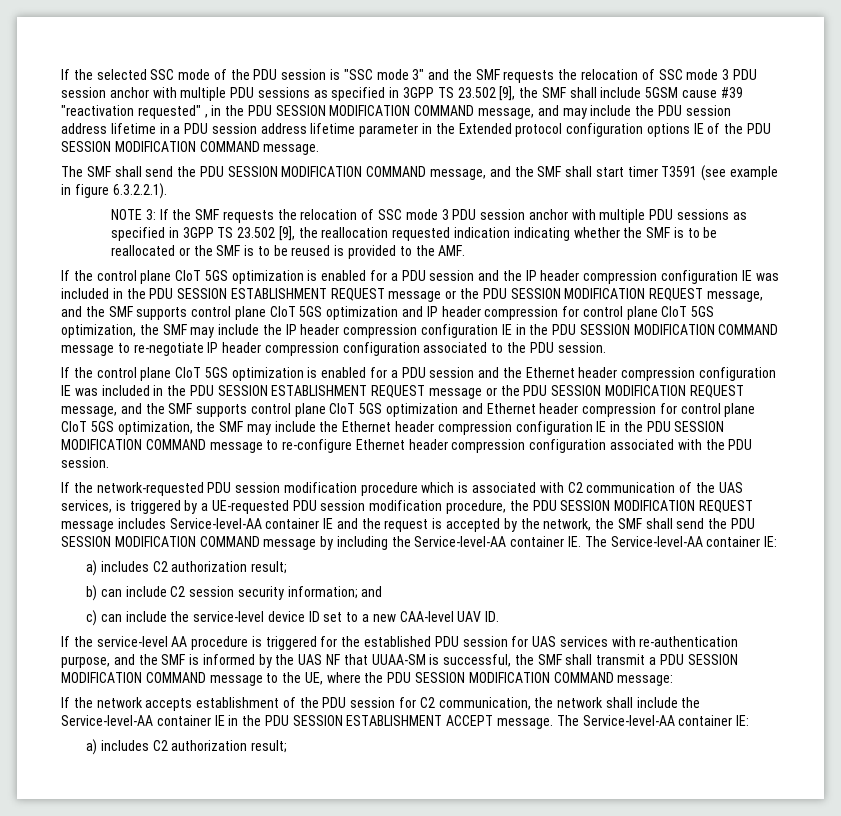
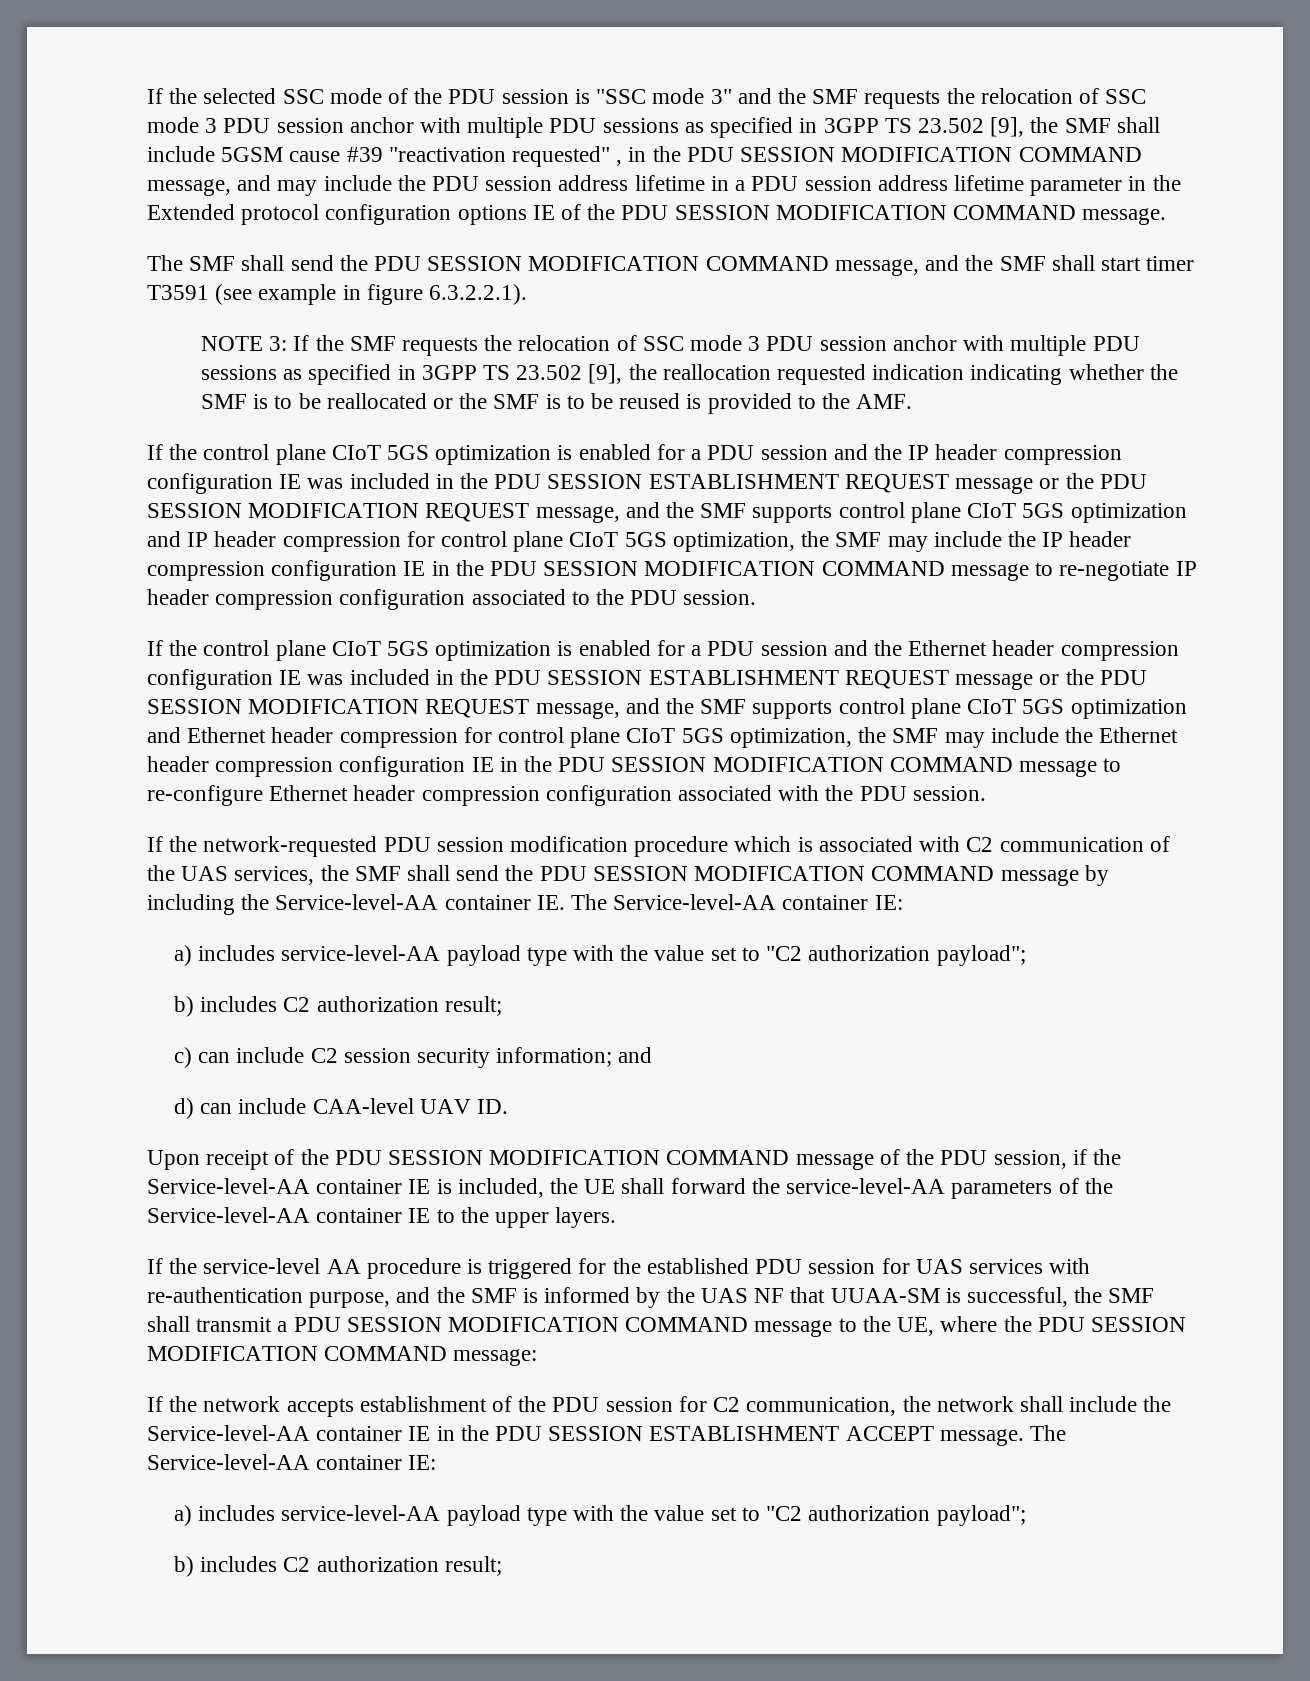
[115,500,753,514] [61,518,592,532] is triggered by a UE-requested PDU session modification procedure, the PDU SESSION MODIFICATION REQUEST message includes Service-level-AA container IE and the request is accepted by the network, -> (315, 875) none
(149, 566) none -> [281,945,1026,966] [173,996,278,1017] service-level-AA payload type with the value set to "C2 authorization payload"; // b) includes
[85,585,97,601] b) -> [173,1047,192,1068] c)
[85,610,500,626] c) can include the service-level device ID set to a new CAA-level UAV ID. -> [173,1098,509,1119] [147,1149,1121,1170] [147,1178,1113,1199] [147,1207,617,1228] d) can include CAA-level UAV ID. // Upon receipt of the PDU SESSION MODIFICATION COMMAND message of the PDU session, if the Service-level-AA container IE is included, the UE shall forward the service-level-AA parameters of the Service-level-AA container IE to the upper layers.
(149, 745) none -> [281,1505,1026,1526] [173,1556,278,1577] service-level-AA payload type with the value set to "C2 authorization payload"; // b) includes

